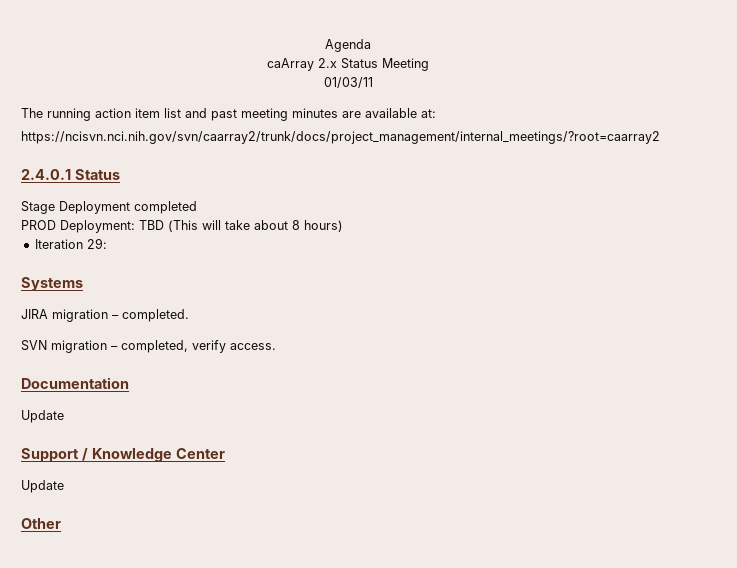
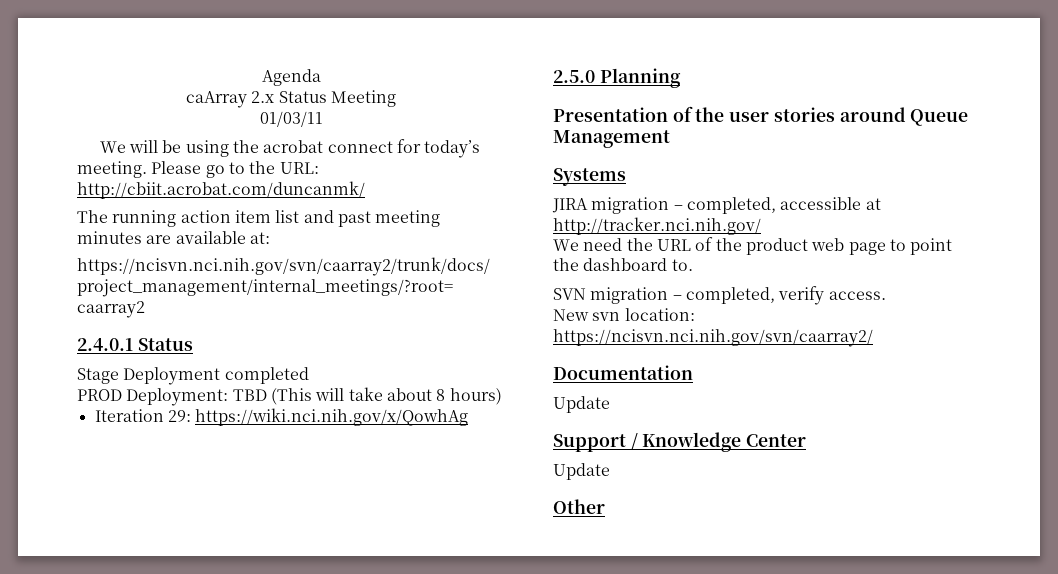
(373, 82) none -> [99,139,481,158] [77,161,319,178] [77,181,365,199] // We will be using the acrobat connect for today’s meeting. Please go to the URL: http://cbiit.acrobat.com/duncanmk/
[21,277,83,291] [21,309,189,322] // Systems // JIRA migration – completed. -> [195,408,469,426] [553,68,681,88] [553,106,969,126] [553,130,670,148] [553,168,626,186] [552,197,881,214] [553,217,761,235] [553,237,953,255] [553,258,693,271] https://wiki.nci.nih.gov/x/QowhAg // 2.5.0 Planning // Presentation of the user stories around Queue Management // Systems // JIRA migration – completed, accessible at http://tracker.nci.nih.gov/ // We need the URL of the product web page to point the dashboard to.
(276, 346) none -> [553,308,695,321] [553,329,873,347] // New svn location: https://ncisvn.nci.nih.gov/svn/caarray2/

